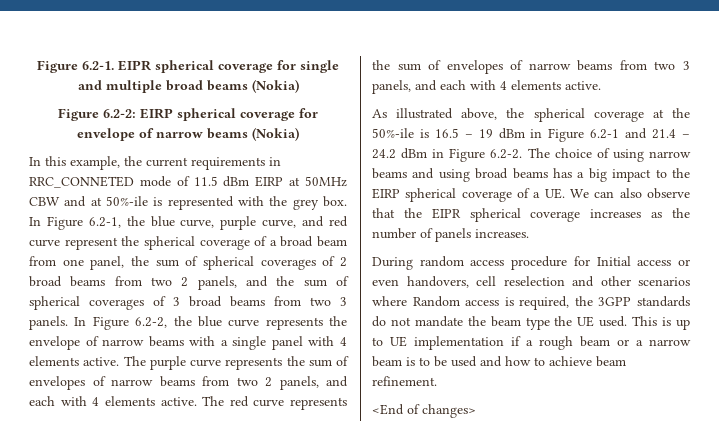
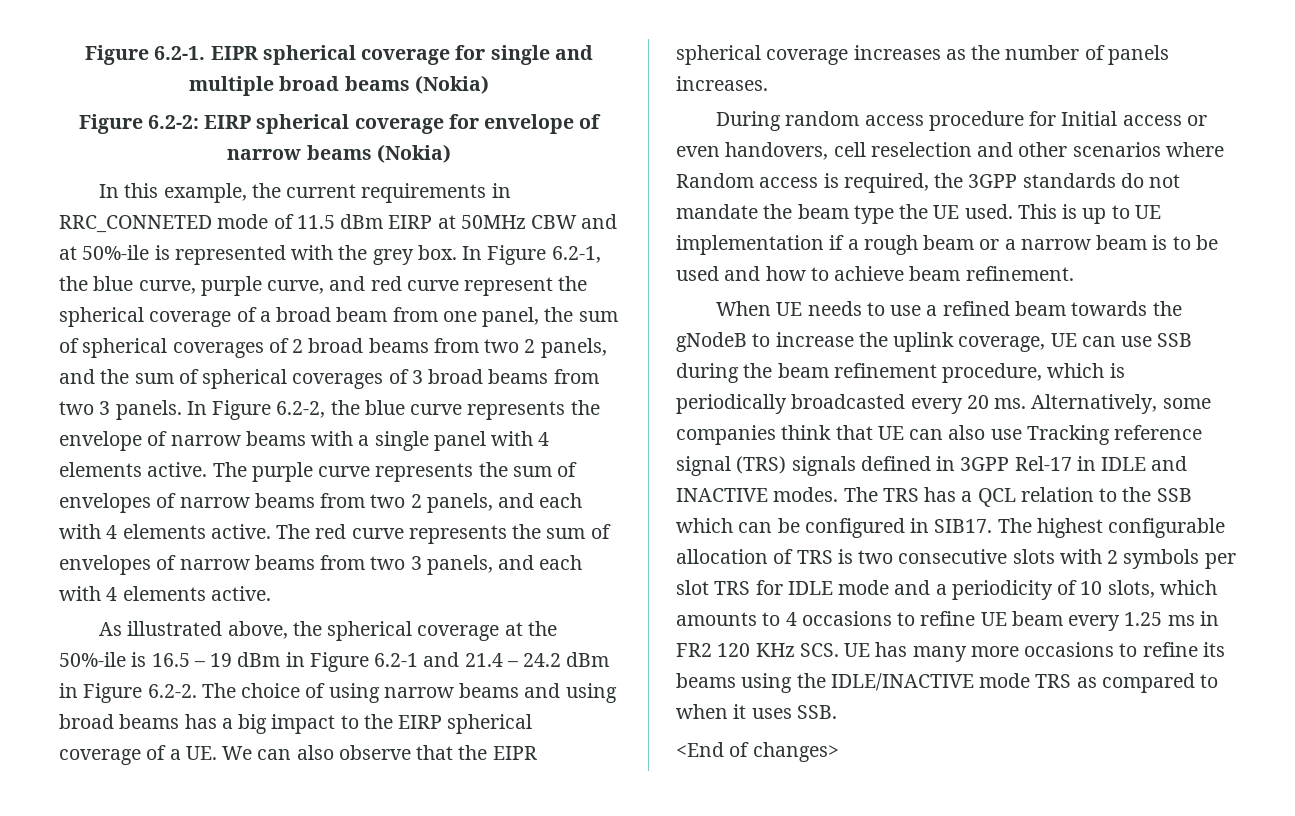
(437, 381) none -> [716,301,1182,316] [676,332,1193,352] [676,363,1125,383] [676,394,1211,414] [676,425,1203,445] [676,456,1188,476] [676,487,1192,507] [676,518,1226,538] [676,549,1236,569] [676,580,1217,600] [676,611,1219,631] [676,642,1225,662] [676,673,1219,693] [676,704,837,719] // When UE needs to use a refined beam towards the gNodeB to increase the uplink coverage, UE can use SSB during the beam refinement procedure, which is periodically broadcasted every 20 ms. Alternatively, some companies think that UE can also use Tracking reference signal (TRS) signals defined in 3GPP Rel-17 in IDLE and INACTIVE modes. The TRS has a QCL relation to the SSB which can be configured in SIB17. The highest configurable allocation of TRS is two consecutive slots with 2 symbols per slot TRS for IDLE mode and a periodicity of 10 slots, which amounts to 4 occasions to refine UE beam every 1.25 ms in FR2 120 KHz SCS. UE has many more occasions to refine its beams using the IDLE/INACTIVE mode TRS as compared to when it uses SSB.

